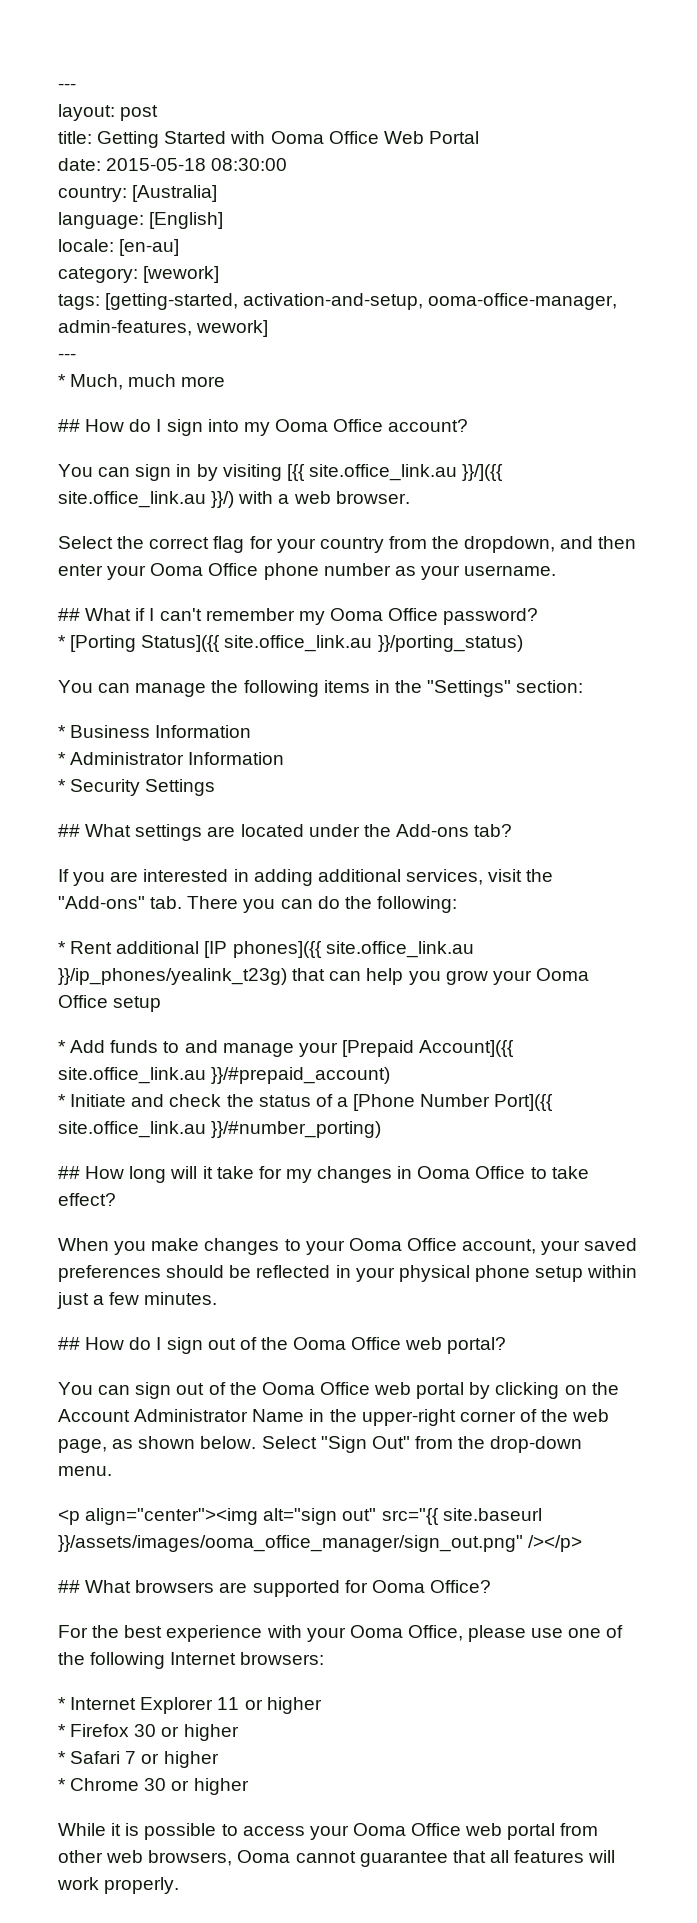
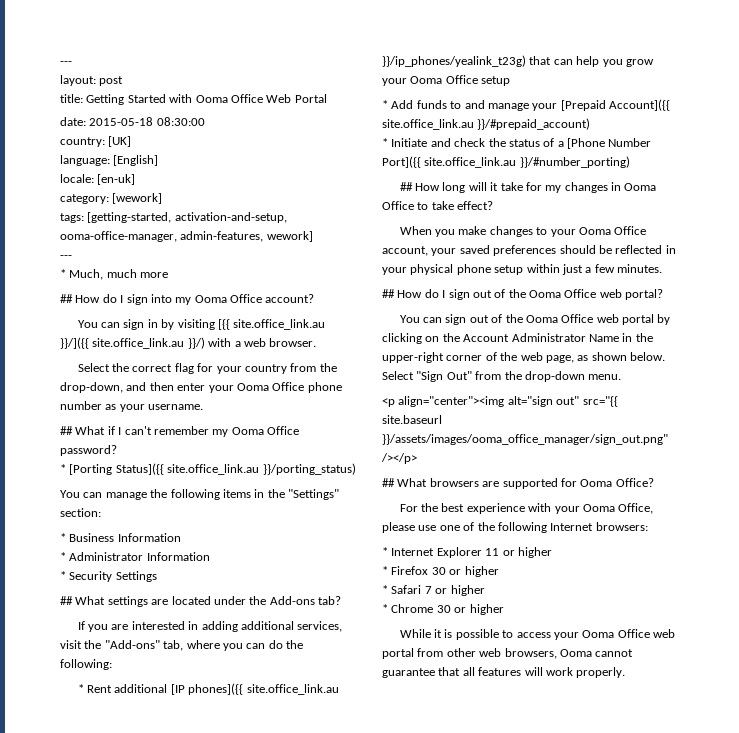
[132,185,218,202] [Australia] -> [108,136,132,147] [UK]
[119,239,180,256] [en-au] -> [97,174,136,185] [en-uk]
[464,536,556,553] dropdown, -> [60,382,123,393] drop-down,
[150,896,239,909] tab. There -> [163,640,220,651] tab, where

